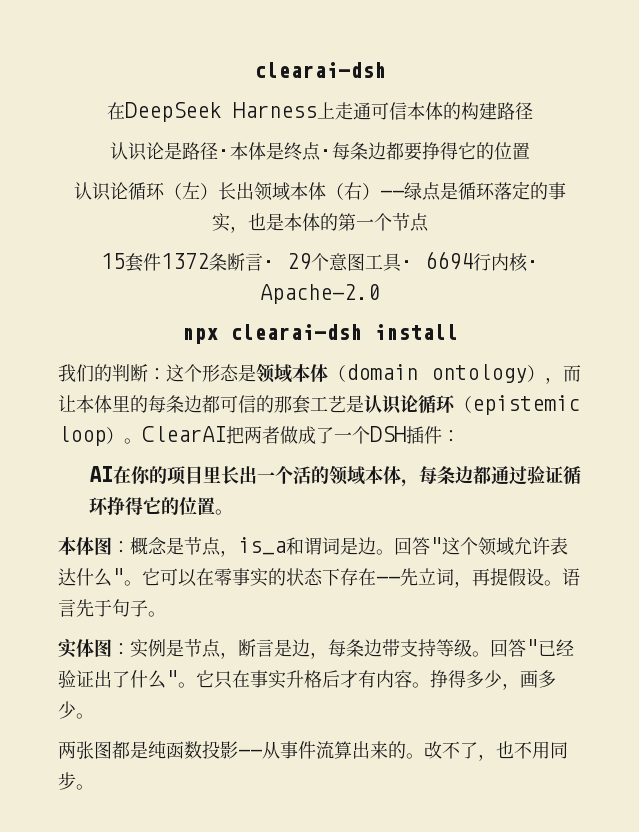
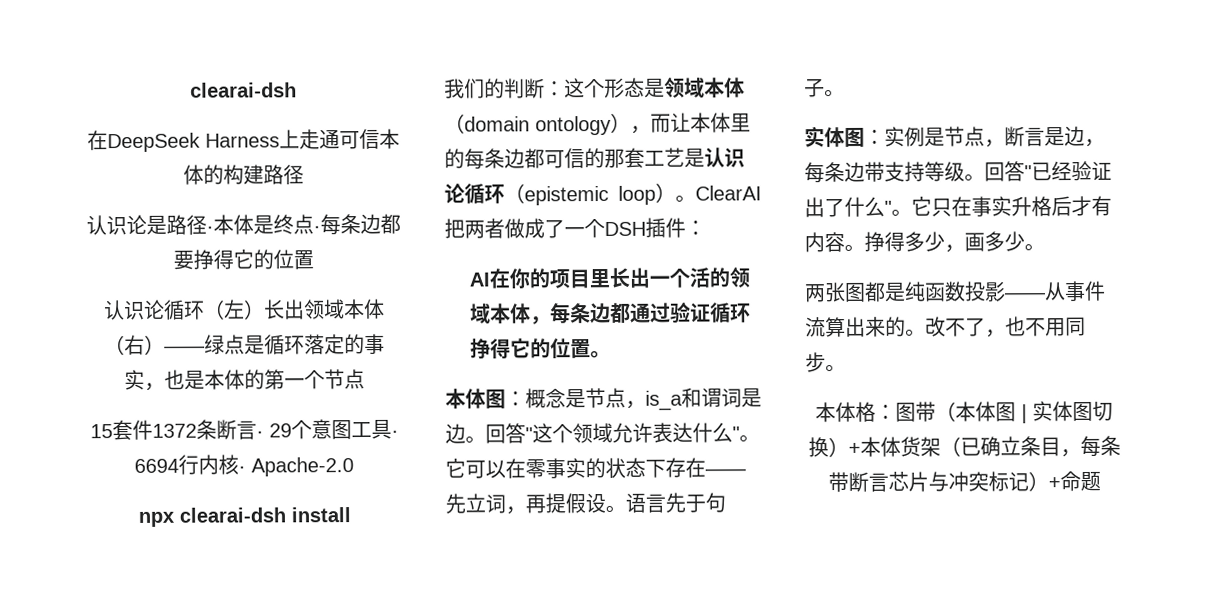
(94, 787) none -> [815,400,1113,424] [807,435,1121,458] [827,471,1101,493] // 本体格：图带（本体图 | 实体图切换）+本体货架（已确立条目，每条带断言芯片与冲突标记）+命题

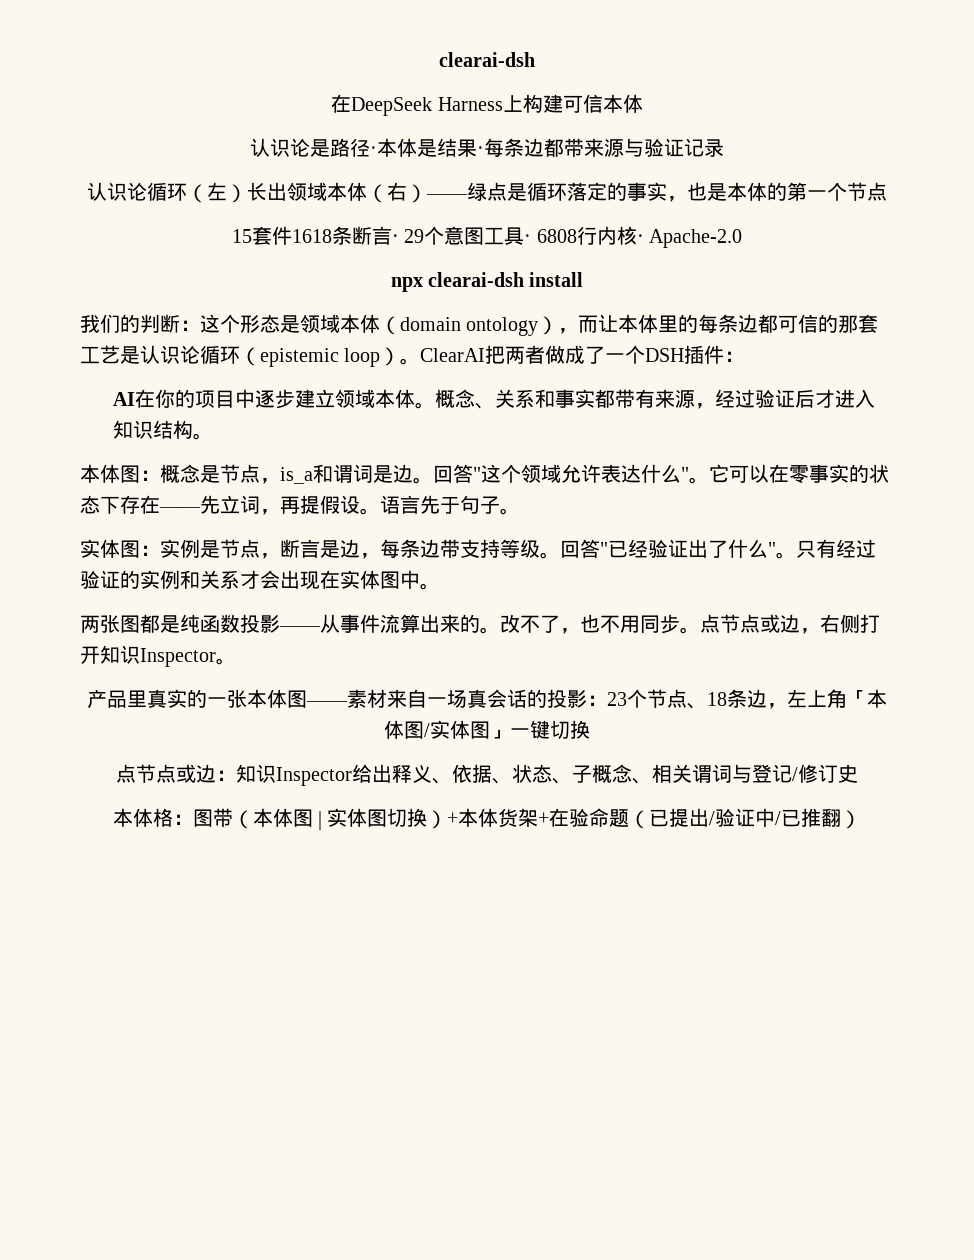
[298,129,340,150] 走通 -> [522,94,563,113] 构建
[202,164,304,185] 的构建路径 -> (643, 103) none
[272,214,314,235] 终点 -> [437,138,477,157] 结果
[172,249,314,270] 要挣得它的位置 -> [564,138,724,157] 带来源与验证记录
[151,423,197,438] 1372 -> [291,229,332,243] 1618
[134,458,179,473] 6694 -> [536,229,577,243] 6808
[589,267,751,289] [470,301,752,325] [470,338,592,360] 里长出一个活的领域本体，每条边都通过验证循环挣得它的位置 -> [235,389,876,409] [113,420,194,439] 中逐步建立领域本体。概念、关系和事实都带有来源，经过验证后才进入知识结构
[911,195,1112,217] [804,231,1025,253] 它只在事实升格后才有内容。挣得多少，画多少 -> [796,539,876,558] [80,570,420,590] 只有经过验证的实例和关系才会出现在实体图中
(846, 368) none -> [700,614,880,634] [80,645,236,667] [87,689,887,709] [384,720,590,739] [116,764,858,786] 点节点或边，右侧打开知识Inspector。 // 产品里真实的一张本体图——素材来自一场真会话的投影：23个节点、18条边，左上角「本体图/实体图」一键切换 // 点节点或边：知识Inspector给出释义、依据、状态、子概念、相关谓词与登记/修订史
[939,435,1121,458] [827,471,1101,493] （已确立条目，每条带断言芯片与冲突标记）+命题 -> [538,808,862,829] +在验命题（已提出/验证中/已推翻）

